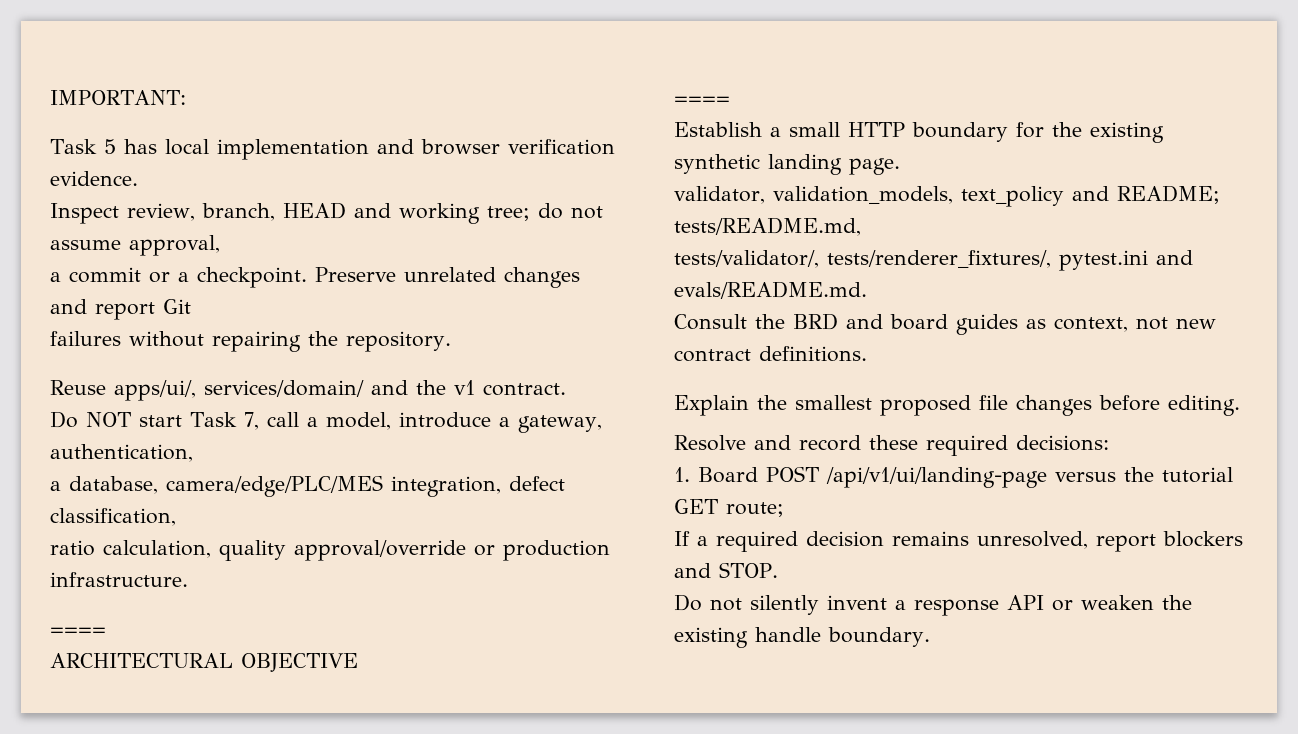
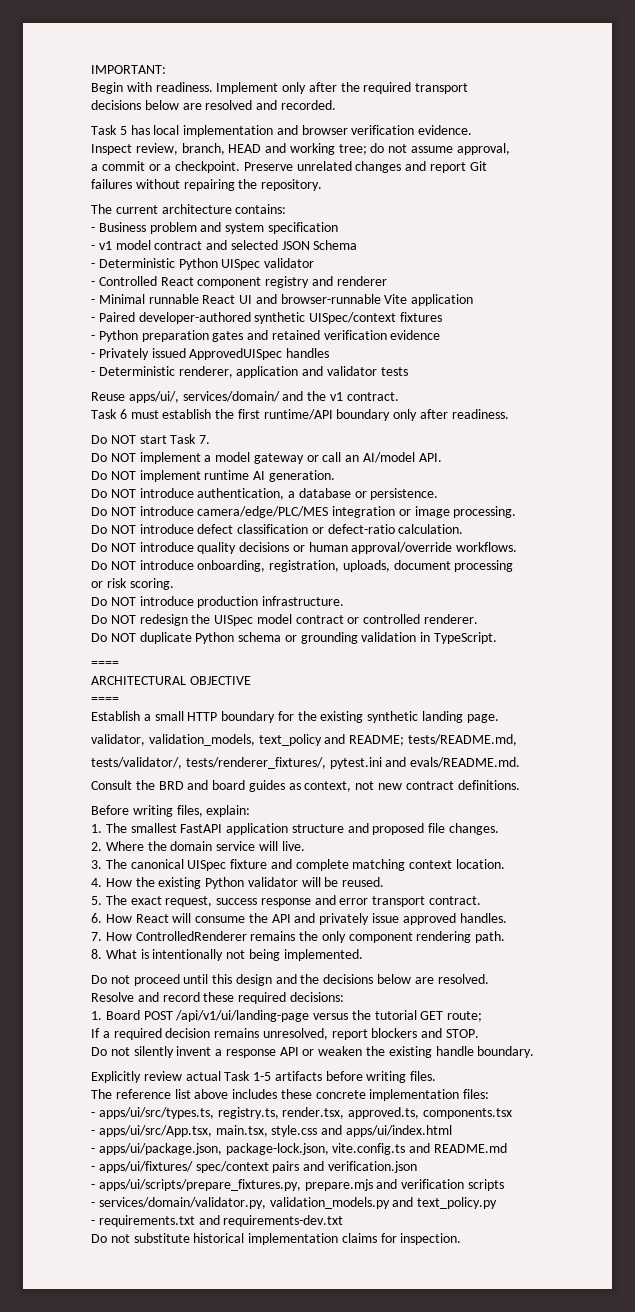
(186, 97) none -> [91,82,469,94] [91,100,336,110] // Begin with readiness. Implement only after the required transport // decisions below are resolved and recorded.
(451, 341) none -> [91,204,287,214] [91,222,338,234] [91,240,358,250] [91,258,315,270] [91,276,387,288] [91,294,474,306] [91,312,442,324] [91,330,441,342] [91,348,330,360] [91,366,408,378] // The current architecture contains: // - Business problem and system specification // - v1 model contract and selected JSON Schema // - Deterministic Python UISpec validator // - Controlled React component registry and renderer // - Minimal runnable React UI and browser-runnable Vite application // - Paired developer-authored synthetic UISpec/context fixtures // - Python preparation gates and retained verification evidence // - Privately issued ApprovedUISpec handles // - Deterministic renderer, application and validator tests
[50,411,602,433] [50,444,193,462] [50,475,565,497] [50,508,176,526] [50,540,610,561] [50,572,188,587] Do NOT start Task 7, call a model, introduce a gateway, authentication, // a database, camera/edge/PLC/MES integration, defect classification, // ratio calculation, quality approval/override or production infrastructure. -> [91,409,509,421] [91,434,211,444] [91,452,442,464] [91,470,335,482] [91,488,439,500] [91,506,517,518] [91,524,464,534] [91,542,518,554] [91,560,514,572] [91,578,174,590] [91,596,345,608] [91,614,479,626] [91,632,498,644] Task 6 must establish the first runtime/API boundary only after readiness. // Do NOT start Task 7. // Do NOT implement a model gateway or call an AI/model API. // Do NOT implement runtime AI generation. // Do NOT introduce authentication, a database or persistence. // Do NOT introduce camera/edge/PLC/MES integration or image processing. // Do NOT introduce defect classification or defect-ratio calculation. // Do NOT introduce quality decisions or human approval/override workflows. // Do NOT introduce onboarding, registration, uploads, document processing // or risk scoring. // Do NOT introduce production infrastructure. // Do NOT redesign the UISpec model contract or controlled renderer. // Do NOT duplicate Python schema or grounding validation in TypeScript.
[674,395,1240,416] Explain the smallest proposed file changes before editing. -> [91,805,251,817] [91,823,500,835] [91,841,305,851] [91,859,506,871] [91,877,385,889] [91,895,482,907] [91,913,507,925] [91,931,506,943] [91,949,363,961] [91,974,489,986] Before writing files, explain: // 1. The smallest FastAPI application structure and proposed file changes. // 2. Where the domain service will live. // 3. The canonical UISpec fixture and complete matching context location. // 4. How the existing Python validator will be reused. // 5. The exact request, success response and error transport contract. // 6. How React will consume the API and privately issue approved handles. // 7. How ControlledRenderer remains the only component rendering path. // 8. What is intentionally not being implemented. // Do not proceed until this design and the decisions below are resolved.
(930, 637) none -> [91,1071,437,1083] [91,1089,490,1101] [91,1107,512,1119] [91,1125,452,1137] [91,1143,507,1155] [91,1161,417,1173] [91,1179,504,1191] [91,1197,498,1209] [91,1215,344,1227] [91,1233,462,1245] // Explicitly review actual Task 1-5 artifacts before writing files. // The reference list above includes these concrete implementation files: // - apps/ui/src/types.ts, registry.ts, render.tsx, approved.ts, components.tsx // - apps/ui/src/App.tsx, main.tsx, style.css and apps/ui/index.html // - apps/ui/package.json, package-lock.json, vite.config.ts and README.md // - apps/ui/fixtures/ spec/context pairs and verification.json // - apps/ui/scripts/prepare_fixtures.py, prepare.mjs and verification scripts // - services/domain/validator.py, validation_models.py and text_policy.py // - requirements.txt and requirements-dev.txt // Do not substitute historical implementation claims for inspection.

